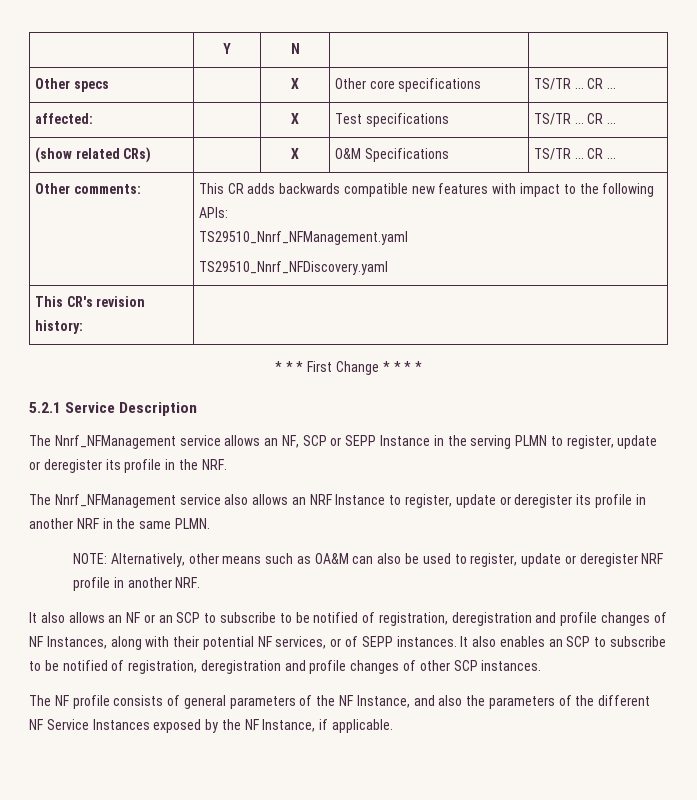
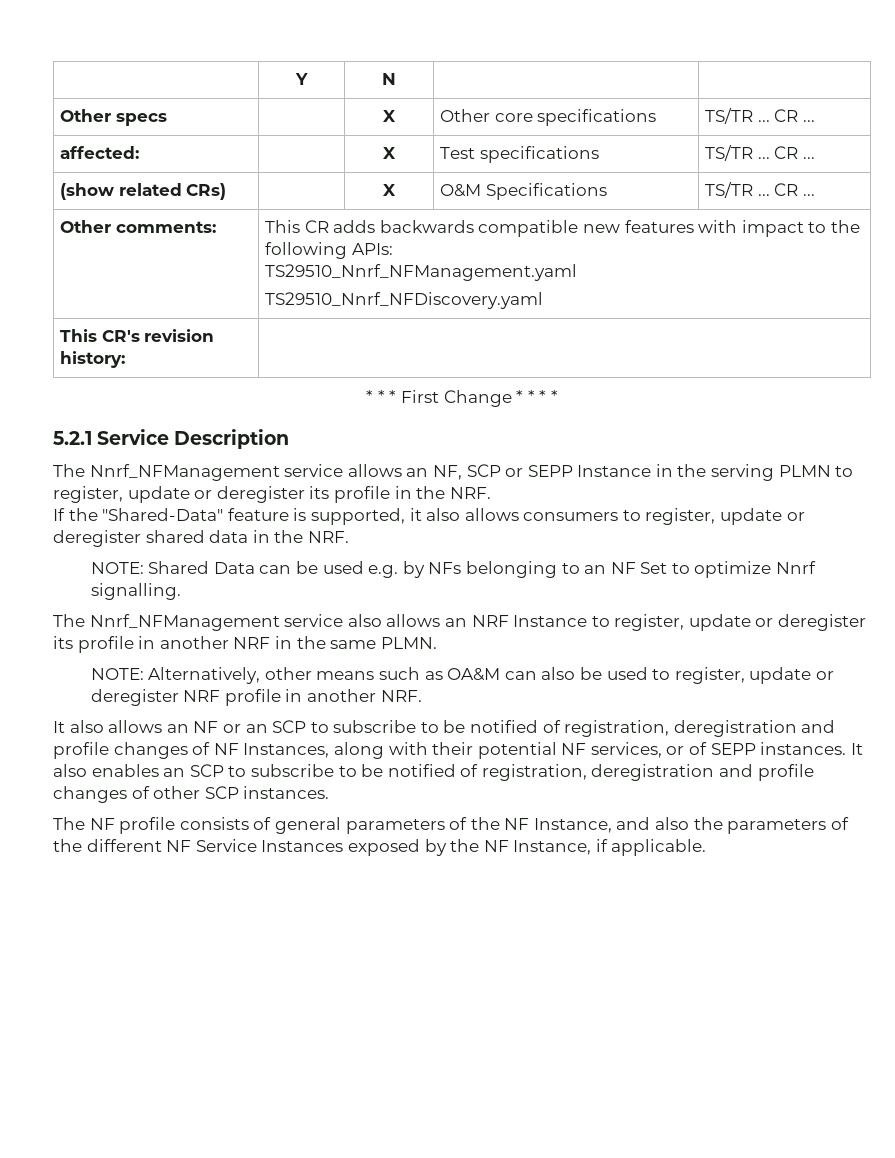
(227, 464) none -> [53,508,805,525] [53,530,349,547] [90,561,817,578] [90,583,181,600] // If the "Shared-Data" feature is supported, it also allows consumers to register, update or deregister shared data in the NRF. // NOTE: Shared Data can be used e.g. by NFs belonging to an NF Set to optimize Nnrf signalling.

